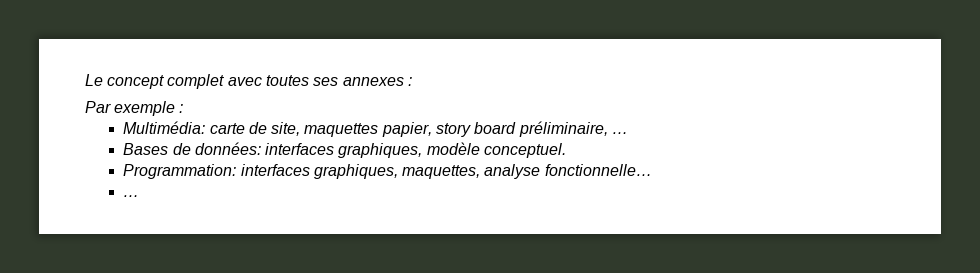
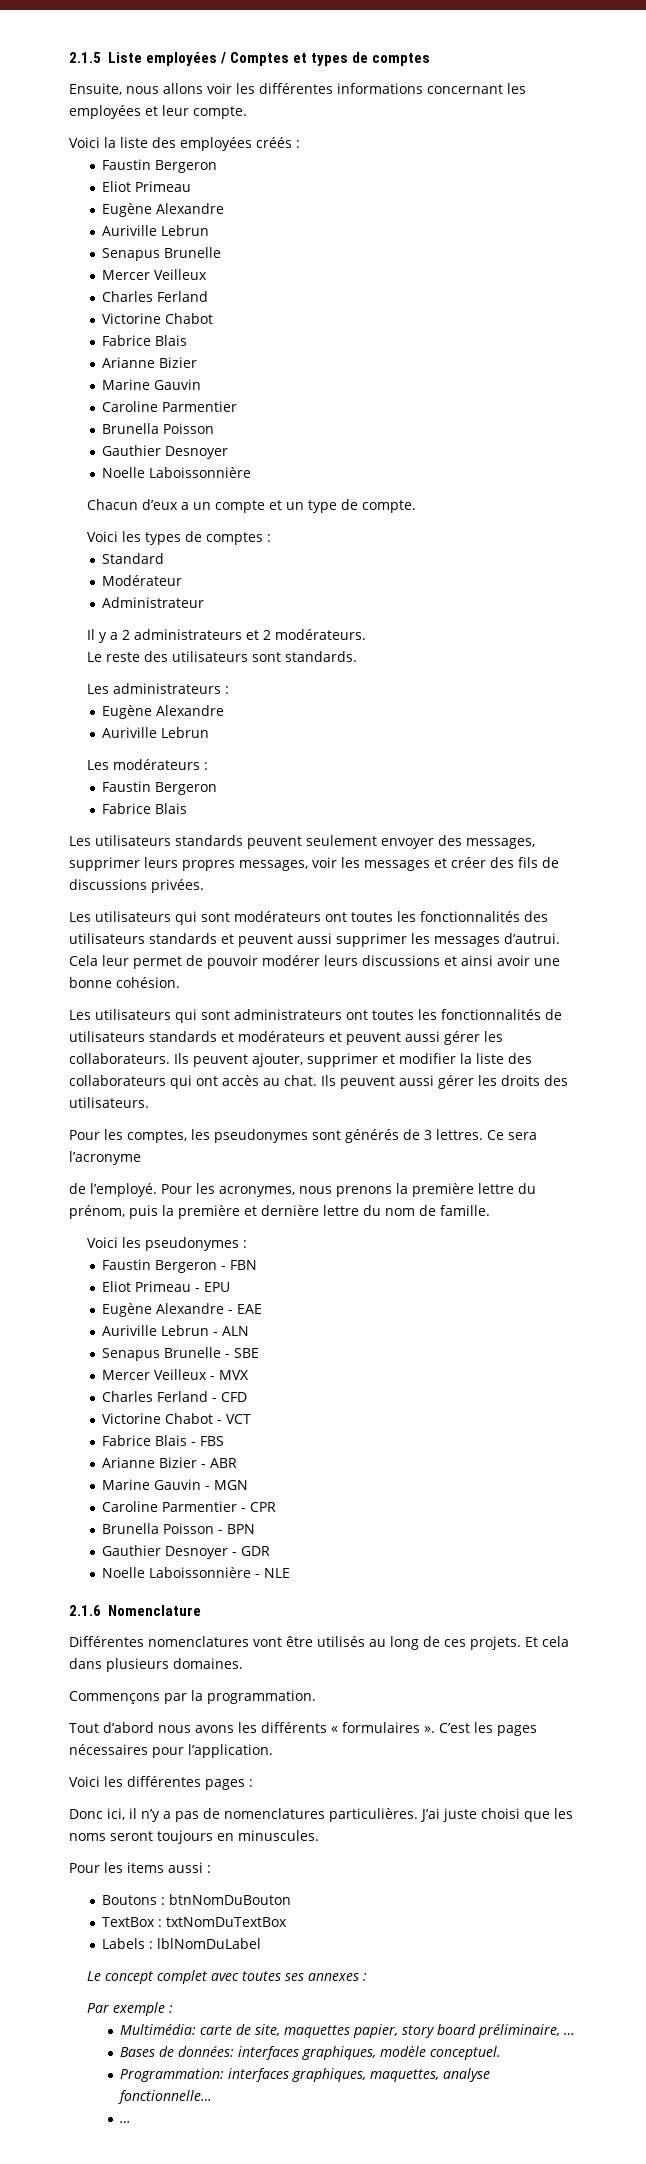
(84, 80) none -> [69,52,431,66] [69,83,526,95] [69,105,247,119] [69,137,300,151] [102,159,218,173] [102,181,192,192] [102,203,225,217] [102,225,210,236] [102,247,222,261] [102,269,208,280] [102,291,209,302] [102,313,214,324] [102,335,188,346] [102,357,198,368] [102,379,202,390] [102,401,238,412] [102,423,215,434] [102,445,229,459] [102,467,252,478] [86,499,416,513] [86,531,271,545] [102,553,165,564] [102,575,183,586] [102,597,205,608] [86,629,366,643] [86,651,357,662] [86,683,229,694] [102,705,225,719] [102,727,210,738] [86,759,208,770] [102,781,218,795] [102,803,188,814] [69,835,535,849] [69,857,559,871] [69,879,204,893] [69,911,548,925] [69,933,560,947] [69,955,560,969] [69,977,180,988] [69,1009,562,1023] [69,1031,503,1045] [69,1053,532,1067] [69,1075,568,1089] [69,1097,149,1108] [69,1129,537,1143] [69,1151,141,1165] [69,1183,536,1197] [69,1205,490,1219] [86,1237,247,1251] [102,1259,258,1273] [102,1281,231,1292] [102,1303,263,1317] [102,1325,250,1336] [102,1347,260,1361] [102,1369,250,1380] [102,1391,248,1402] [102,1413,252,1424] [102,1435,225,1446] [102,1457,238,1468] [102,1479,249,1490] [102,1501,277,1512] [102,1523,256,1534] [102,1545,271,1559] [102,1567,291,1578] [69,1605,201,1616] [69,1636,569,1650] [69,1658,243,1672] [69,1690,316,1704] [69,1722,537,1736] [69,1744,273,1758] [69,1776,253,1790] [69,1808,573,1822] [69,1830,319,1844] [69,1862,211,1873] [102,1894,292,1905] [102,1917,288,1927] [102,1938,262,1949] 2.1.5 Liste employées / Comptes et types de comptes // Ensuite, nous allons voir les différentes informations concernant les employées et leur compte. // Voici la liste des employées créés : // Faustin Bergeron // Eliot Primeau // Eugène Alexandre // Auriville Lebrun // Senapus Brunelle // Mercer Veilleux // Charles Ferland // Victorine Chabot // Fabrice Blais // Arianne Bizier // Marine Gauvin // Caroline Parmentier // Brunella Poisson // Gauthier Desnoyer // Noelle Laboissonnière // Chacun d’eux a un compte et un type de compte. // Voici les types de comptes : // Standard // Modérateur // Administrateur // Il y a 2 administrateurs et 2 modérateurs. // Le reste des utilisateurs sont standards. // Les administrateurs : // Eugène Alexandre // Auriville Lebrun // Les modérateurs : // Faustin Bergeron // Fabrice Blais // Les utilisateurs standards peuvent seulement envoyer des messages, supprimer leurs propres messages, voir les messages et créer des fils de discussions privées. // Les utilisateurs qui sont modérateurs ont toutes les fonctionnalités des utilisateurs standards et peuvent aussi supprimer les messages d’autrui. Cela leur permet de pouvoir modérer leurs discussions et ainsi avoir une bonne cohésion. // Les utilisateurs qui sont administrateurs ont toutes les fonctionnalités de utilisateurs standards et modérateurs et peuvent aussi gérer les collaborateurs. Ils peuvent ajouter, supprimer et modifier la liste des collaborateurs qui ont accès au chat. Ils peuvent aussi gérer les droits des utilisateurs. // Pour les comptes, les pseudonymes sont générés de 3 lettres. Ce sera l’acronyme // de l’employé. Pour les acronymes, nous prenons la première lettre du prénom, puis la première et dernière lettre du nom de famille. // Voici les pseudonymes : // Faustin Bergeron - FBN // Eliot Primeau - EPU // Eugène Alexandre - EAE // Auriville Lebrun - ALN // Senapus Brunelle - SBE // Mercer Veilleux - MVX // Charles Ferland - CFD // Victorine Chabot - VCT // Fabrice Blais - FBS // Arianne Bizier - ABR // Marine Gauvin - MGN // Caroline Parmentier - CPR // Brunella Poisson - BPN // Gauthier Desnoyer - GDR // Noelle Laboissonnière - NLE // 2.1.6 Nomenclature // Différentes nomenclatures vont être utilisés au long de ces projets. Et cela dans plusieurs domaines. // Commençons par la programmation. // Tout d’abord nous avons les différents « formulaires ». C’est les pages nécessaires pour l’application. // Voici les différentes pages : // Donc ici, il n’y a pas de nomenclatures particulières. J’ai juste choisi que les noms seront toujours en minuscules. // Pour les items aussi : // Boutons : btnNomDuBouton // TextBox : txtNomDuTextBox // Labels : lblNomDuLabel //

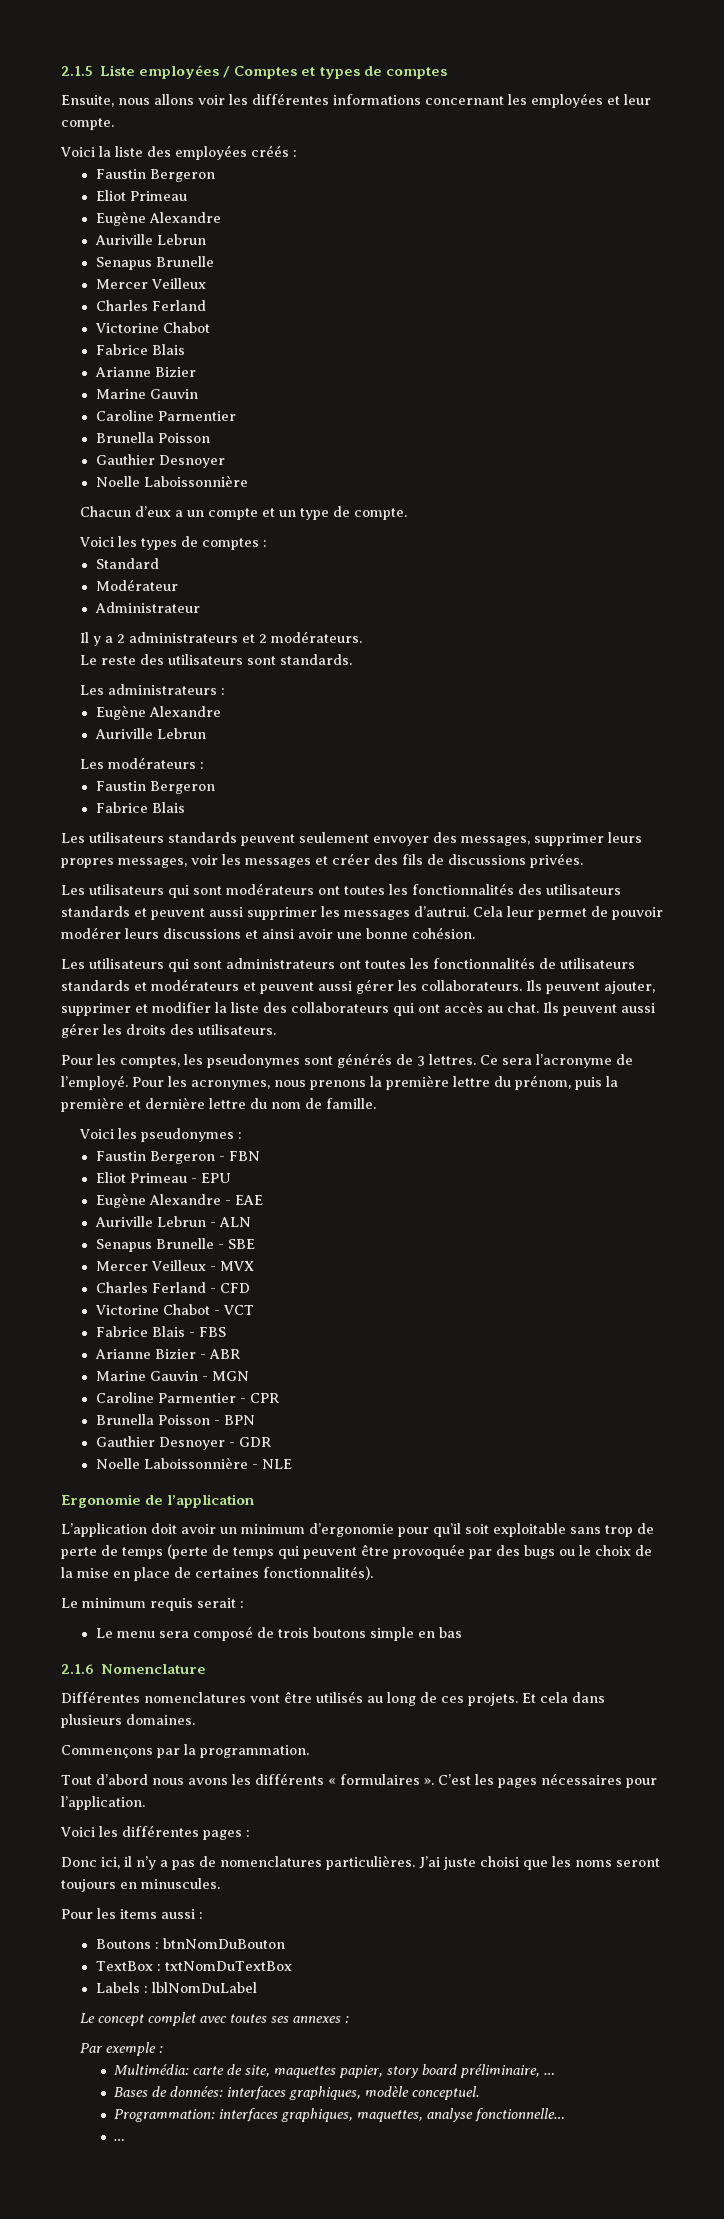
(141, 1158) // -> (612, 1061) none
(291, 1573) none -> [61,1494,255,1508] [61,1523,654,1537] [61,1544,652,1559] [61,1566,373,1581] [61,1598,244,1611] [95,1626,462,1641] // Ergonomie de l’application // L’application doit avoir un minimum d’ergonomie pour qu’il soit exploitable sans trop de perte de temps (perte de temps qui peuvent être provoquée par des bugs ou le choix de la mise en place de certaines fonctionnalités). // Le minimum requis serait : // Le menu sera composé de trois boutons simple en bas

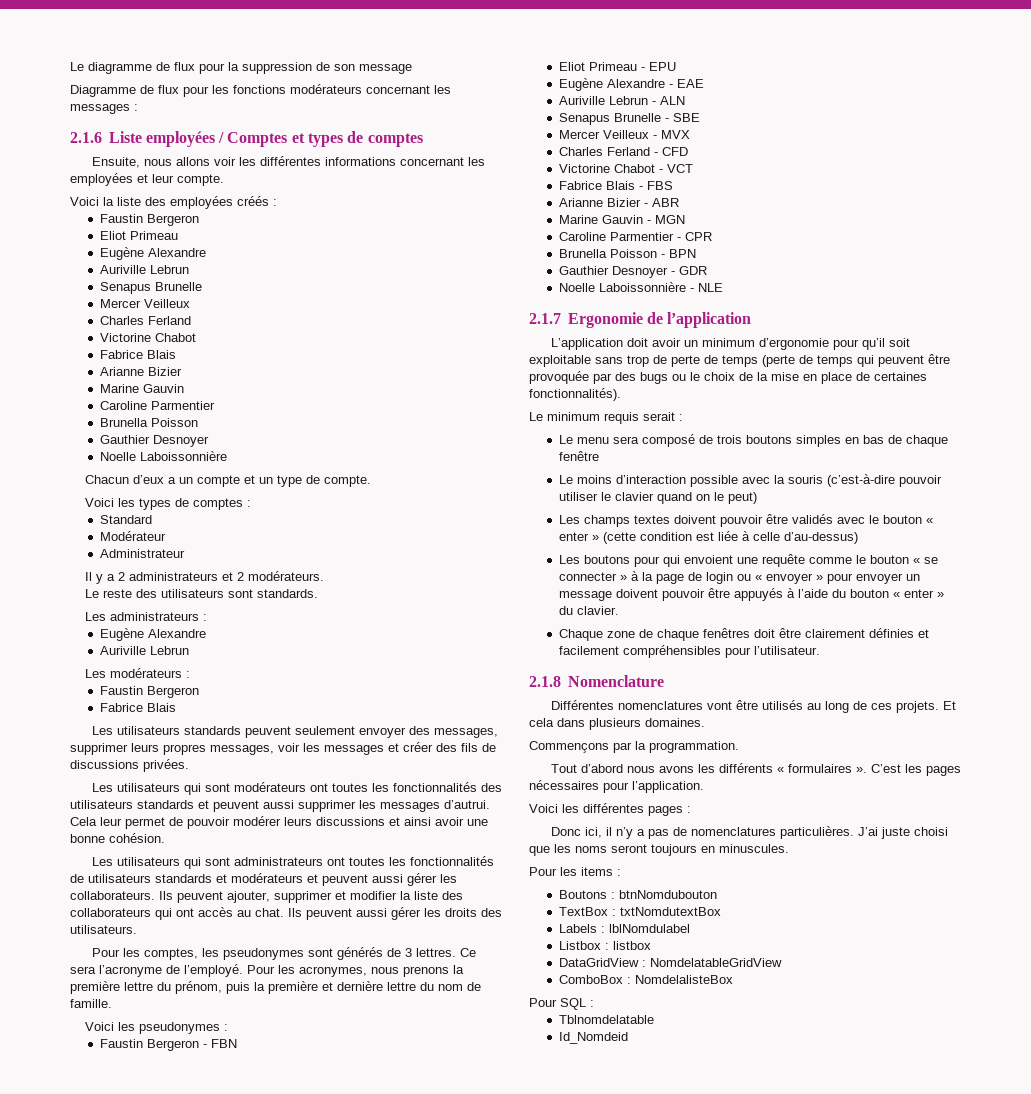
[61,66,93,76] 2.1.5 -> [70,62,412,74] [70,84,451,97] [70,104,138,114] [70,132,102,143] Le diagramme de flux pour la suppression de son message // Diagramme de flux pour les fonctions modérateurs concernant les messages : // 2.1.6
(292, 1464) none -> [529,313,561,324] 2.1.7
[369,1627,414,1641] simple -> [795,435,841,447] simples
[61,1664,94,1674] // 2.1.6 -> [887,435,948,447] [558,451,599,461] [558,474,942,487] [558,492,757,504] [558,514,933,527] [558,531,858,544] [558,554,938,567] [558,571,920,584] [558,588,944,601] [558,606,619,615] [558,628,929,641] [558,645,820,658] [529,676,561,687] de chaque fenêtre // Le moins d’interaction possible avec la souris (c’est-à-dire pouvoir utiliser le clavier quand on le peut) // Les champs textes doivent pouvoir être validés avec le bouton « enter » (cette condition est liée à celle d’au-dessus) // Les boutons pour qui envoient une requête comme le bouton « se connecter » à la page de login ou « envoyer » pour envoyer un message doivent pouvoir être appuyés à l’aide du bouton « enter » du clavier. // Chaque zone de chaque fenêtres doit être clairement définies et facilement compréhensibles pour l’utilisateur. // 2.1.8
[161,1909,195,1919] aussi -> (613, 871) none
[162,1938,285,1949] btnNomDuBouton -> [618,890,717,899] btnNomdubouton
[164,1961,292,1971] txtNomDuTextBox -> [619,907,721,916] txtNomdutextBox
[151,1982,257,1993] [79,2012,349,2026] [79,2042,163,2056] [114,2064,556,2078] [114,2086,480,2100] [114,2108,566,2122] [114,2138,126,2141] lblNomDuLabel // Le concept complet avec toutes ses annexes : // Par exemple : // Multimédia: carte de site, maquettes papier, story board préliminaire, … // Bases de données: interfaces graphiques, modèle conceptuel. // Programmation: interfaces graphiques, maquettes, analyse fonctionnelle… // … -> [608,924,690,933] [558,941,651,950] [558,958,782,967] [558,975,733,984] [529,998,594,1010] [558,1015,654,1024] [558,1032,628,1044] lblNomdulabel // Listbox : listbox // DataGridView : NomdelatableGridView // ComboBox : NomdelalisteBox // Pour SQL : // Tblnomdelatable // Id_Nomdeid

